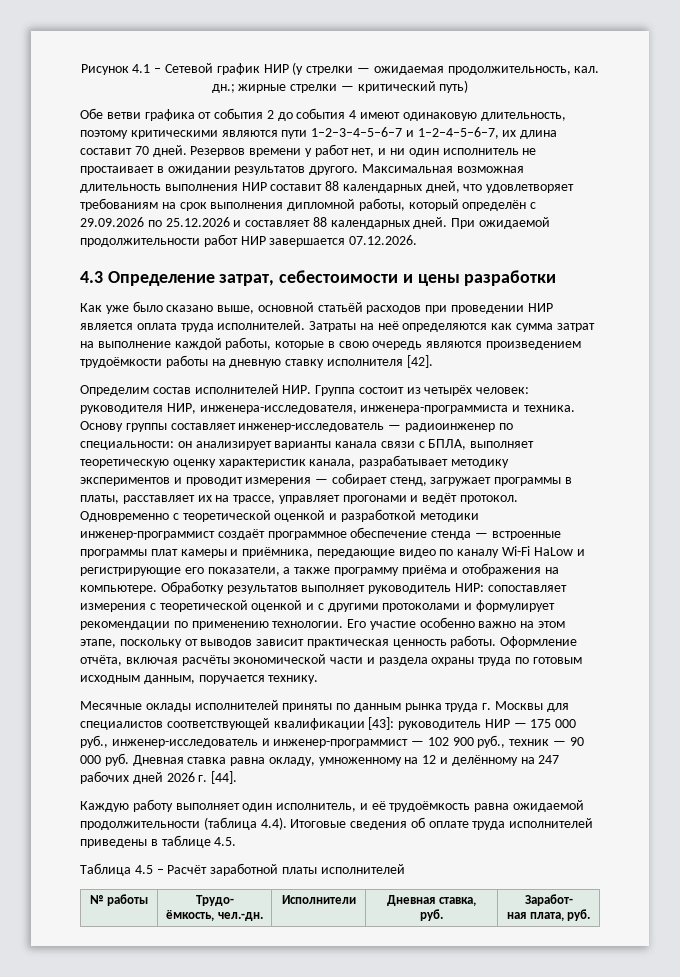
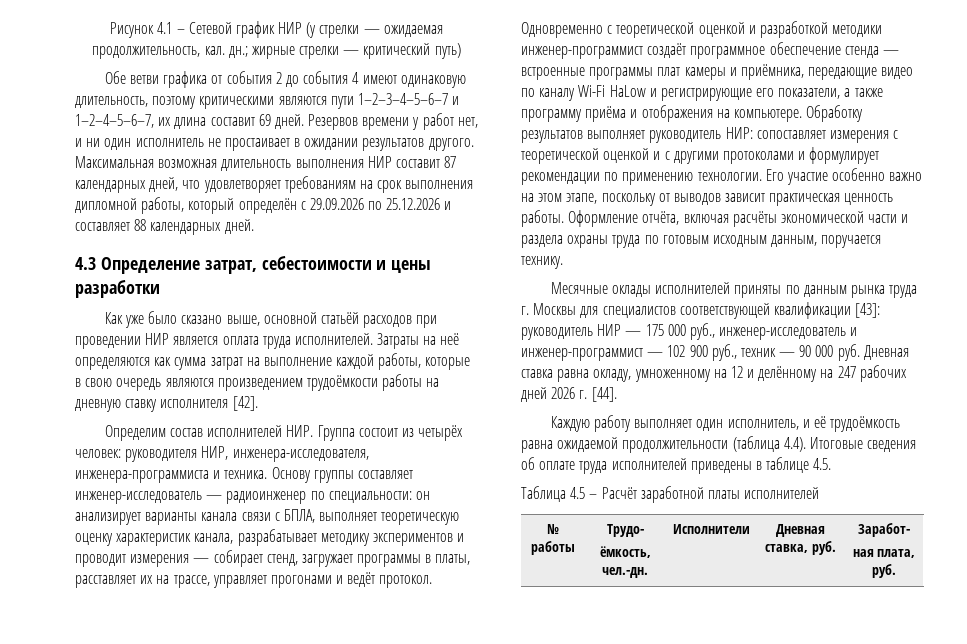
[134,146,149,155] 70 -> [258,114,271,126] 69
[325,181,340,191] 88 -> [444,156,457,168] 87
[451,217,551,229] [80,234,418,247] При ожидаемой продолжительности работ НИР завершается 07.12.2026. -> (254, 226) none

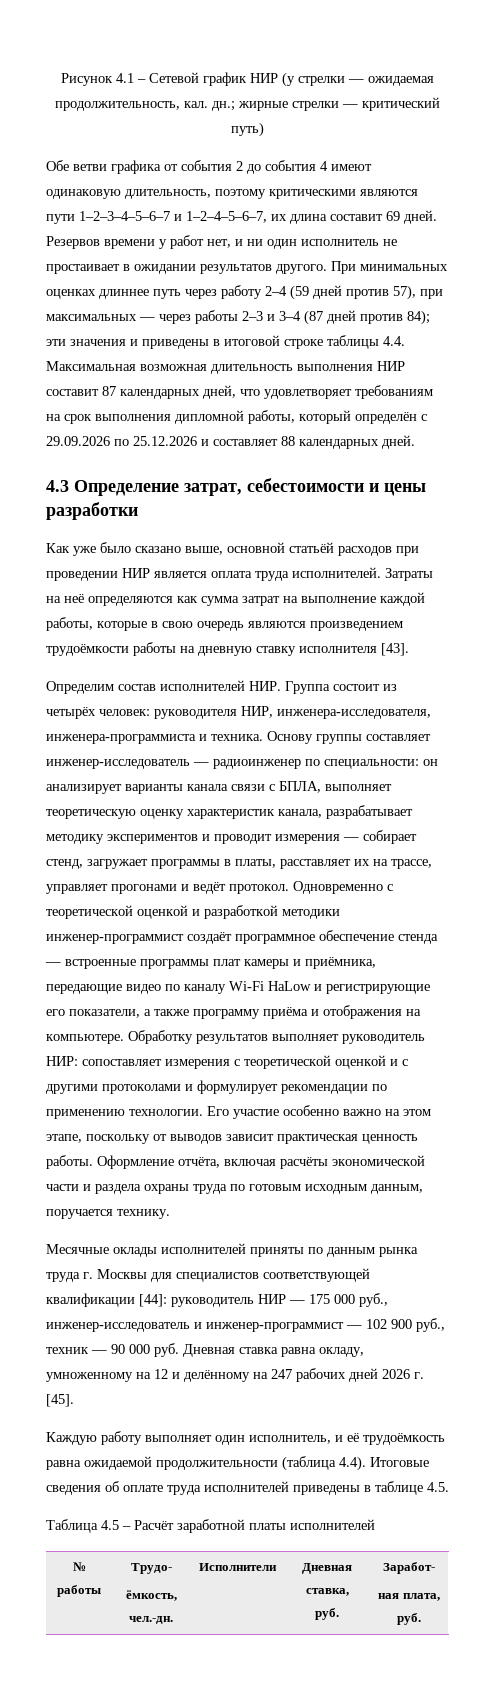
(474, 144) none -> [331,261,448,274] [46,285,443,300] [46,310,430,325] [46,335,405,349] При минимальных оценках длиннее путь через работу 2–4 (59 дней против 57), при максимальных — через работы 2–3 и 3–4 (87 дней против 84); эти значения и приведены в итоговой строке таблицы 4.4.
[232,396,258,411] [42]. -> [381,643,409,656] [43].
[855,303,881,318] [43]: -> [139,1294,167,1307] [44]:
[591,387,617,402] [44]. -> [46,1394,74,1407] [45].

